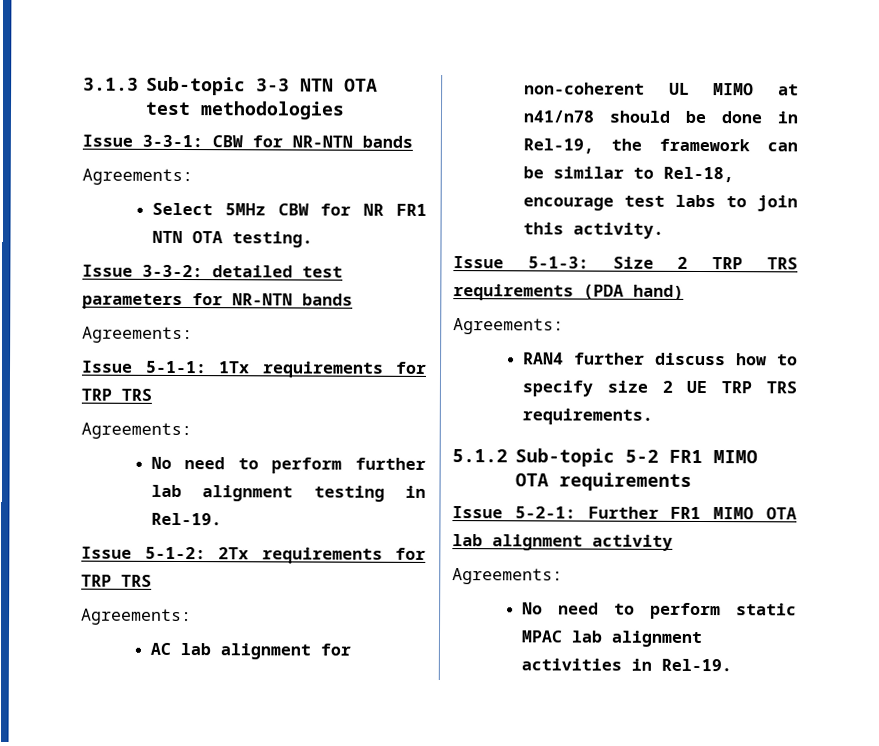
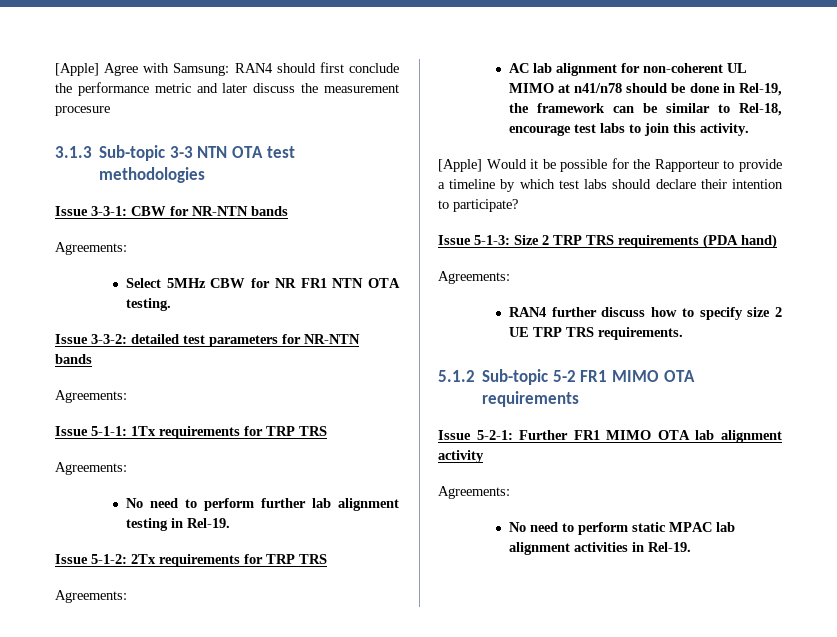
(83, 84) none -> [55,62,399,76] [55,82,399,96] [55,106,110,116] [Apple] Agree with Samsung: RAN4 should first conclude the performance metric and later discuss the measurement procesure //
(664, 230) none -> [438,158,782,172] [438,179,783,192] [438,199,518,212] // [Apple] Would it be possible for the Rapporteur to provide a timeline by which test labs should declare their intention to participate?

